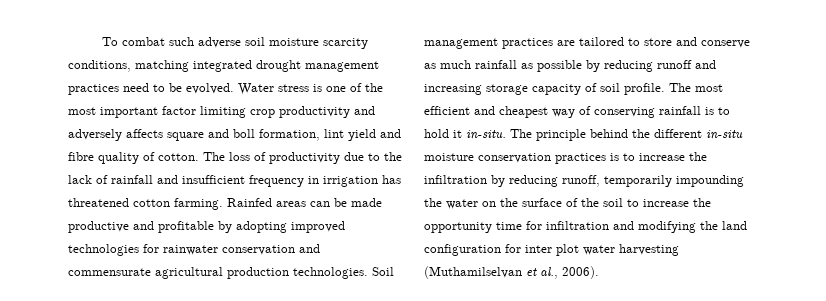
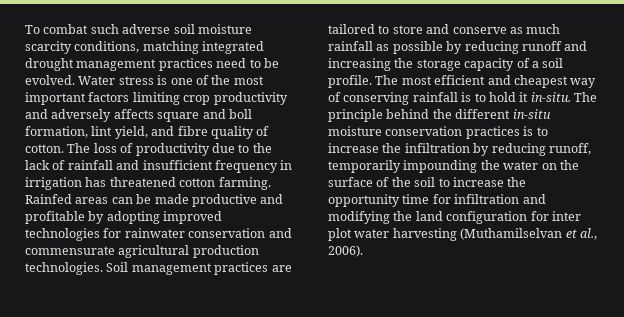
[162,106,196,115] factor -> [88,92,130,102] factors
[348,129,376,141] yield -> [114,126,148,139] yield,
(482, 89) none -> [394,58,414,68] the
(597, 87) none -> [531,61,539,68] a

